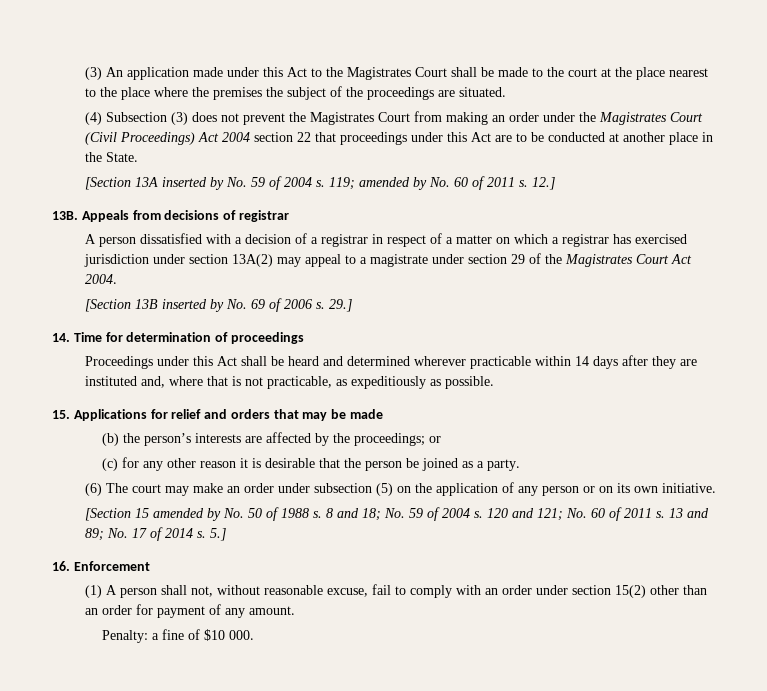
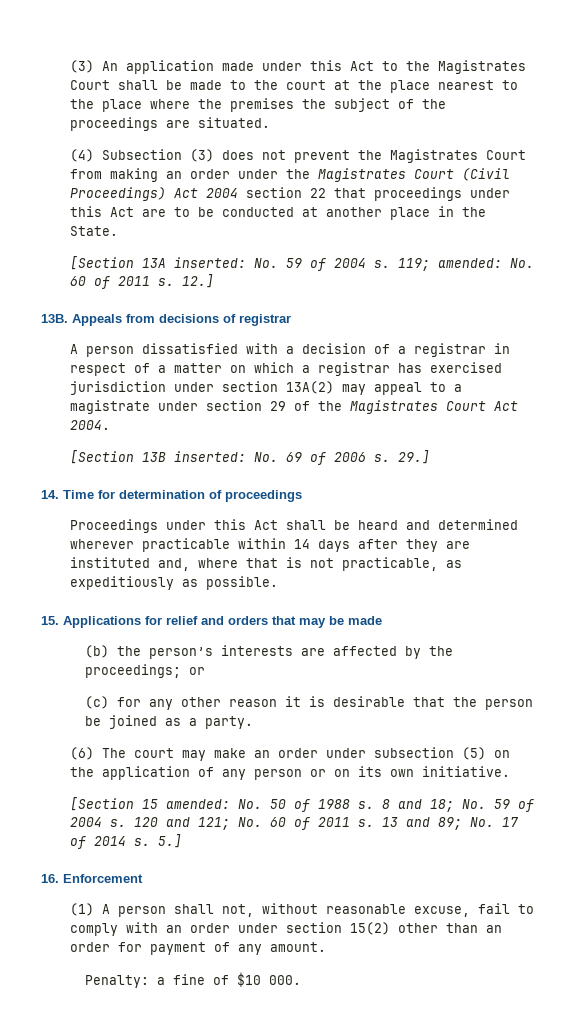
[161,177,224,190] inserted by -> [174,257,247,268] inserted:
[358,177,427,190] amended by -> [438,258,503,268] amended:
[161,299,224,312] inserted by -> [174,451,247,462] inserted:
[152,508,221,521] amended by -> [166,799,231,809] amended:

